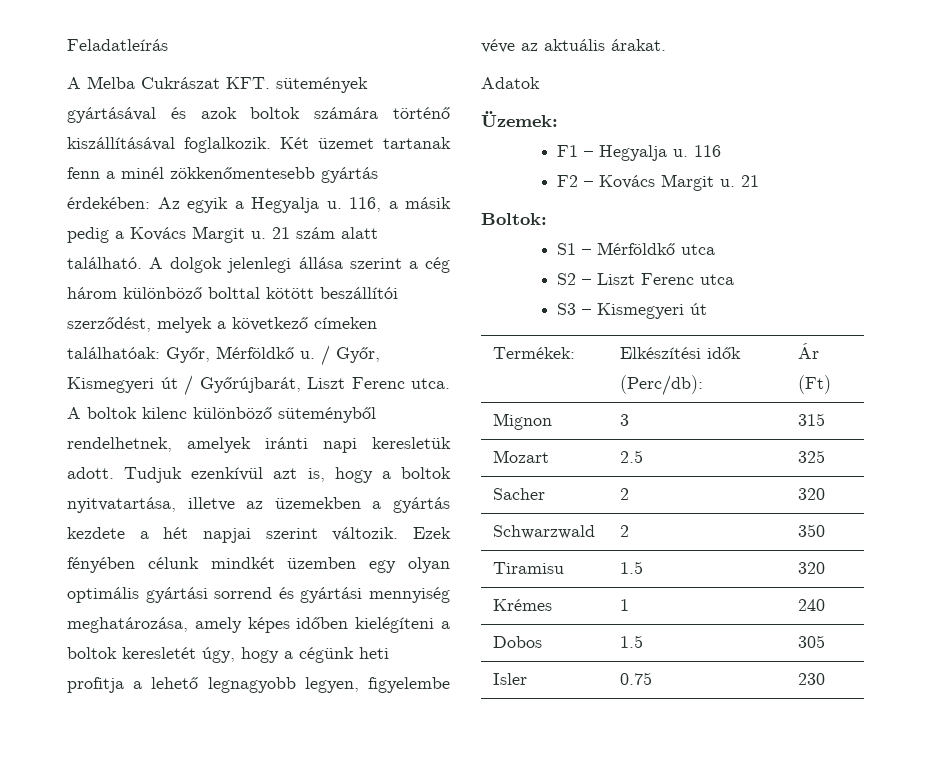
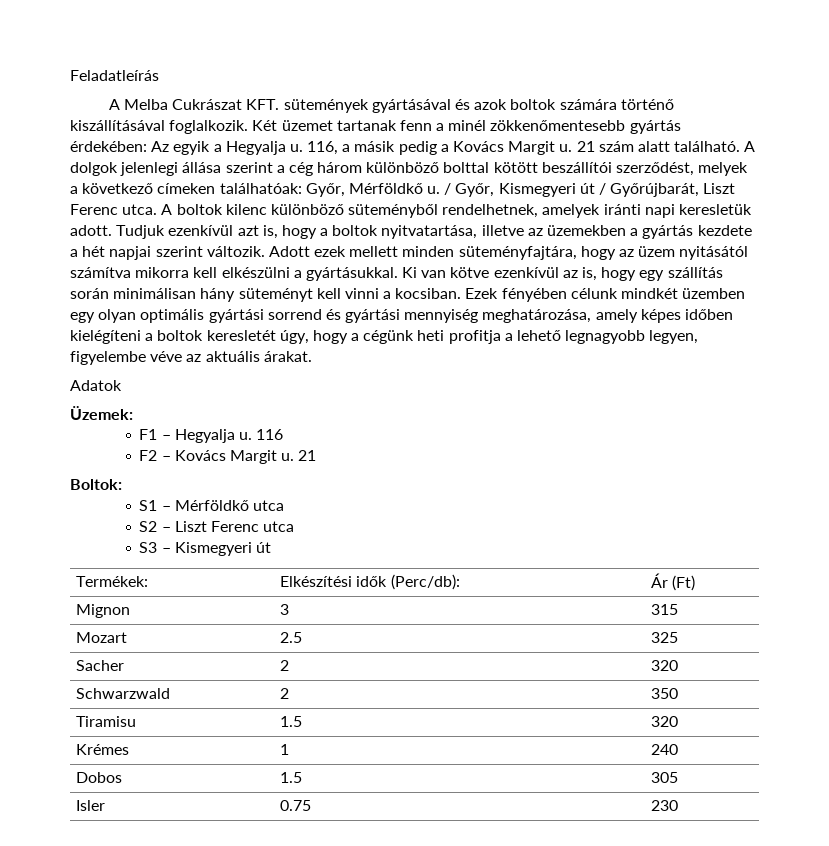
(399, 534) none -> [268,246,749,260] [70,267,723,281] [70,288,462,302] Adott ezek mellett minden süteményfajtára, hogy az üzem nyitásától számítva mikorra kell elkészülni a gyártásukkal. Ki van kötve ezenkívül az is, hogy egy szállítás során minimálisan hány süteményt kell vinni a kocsiban.

